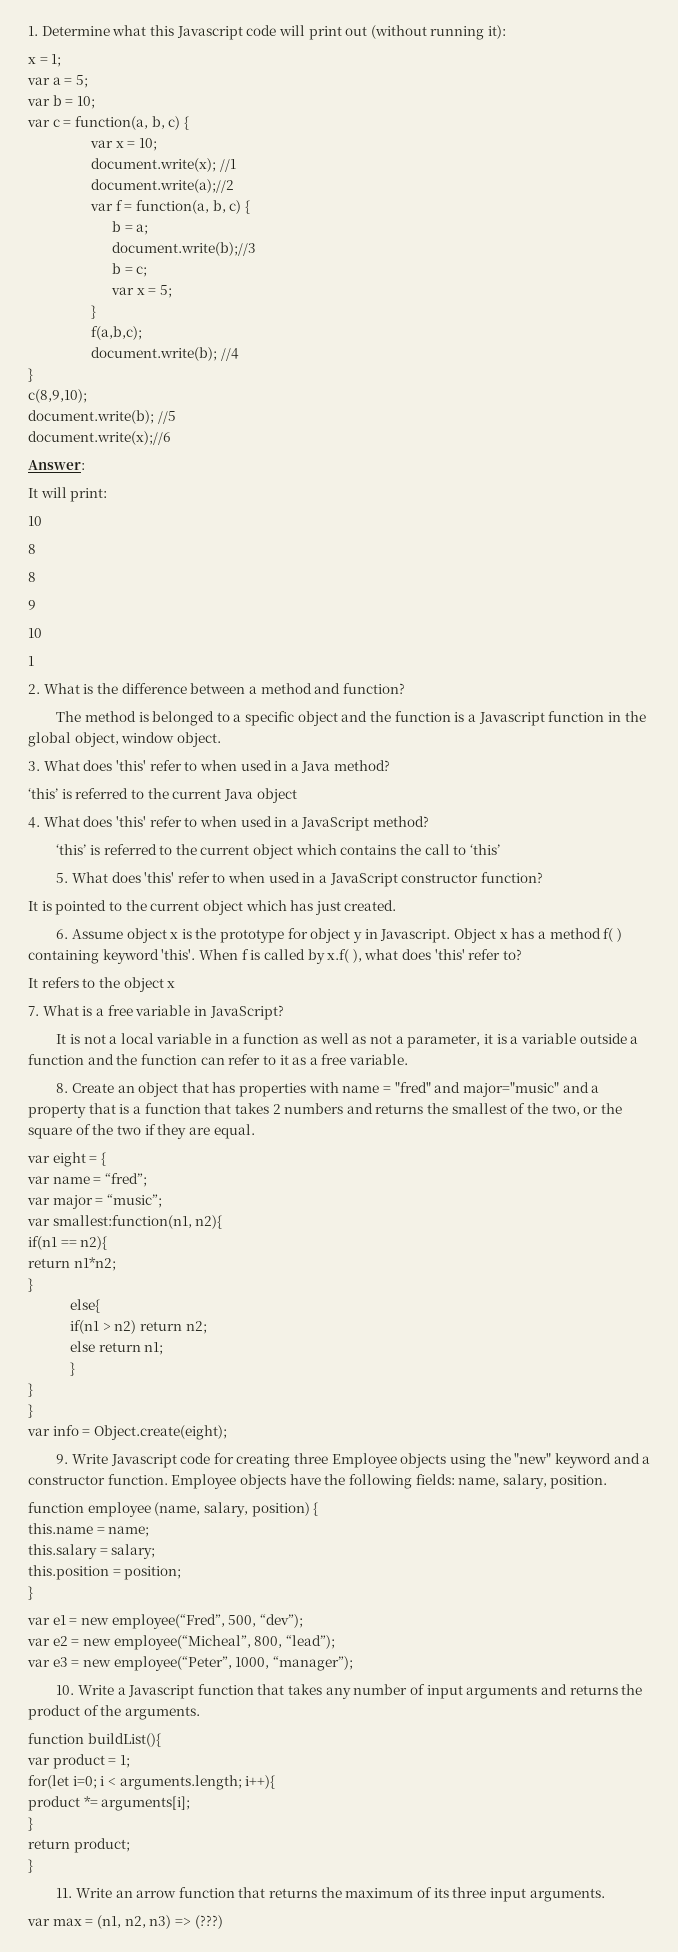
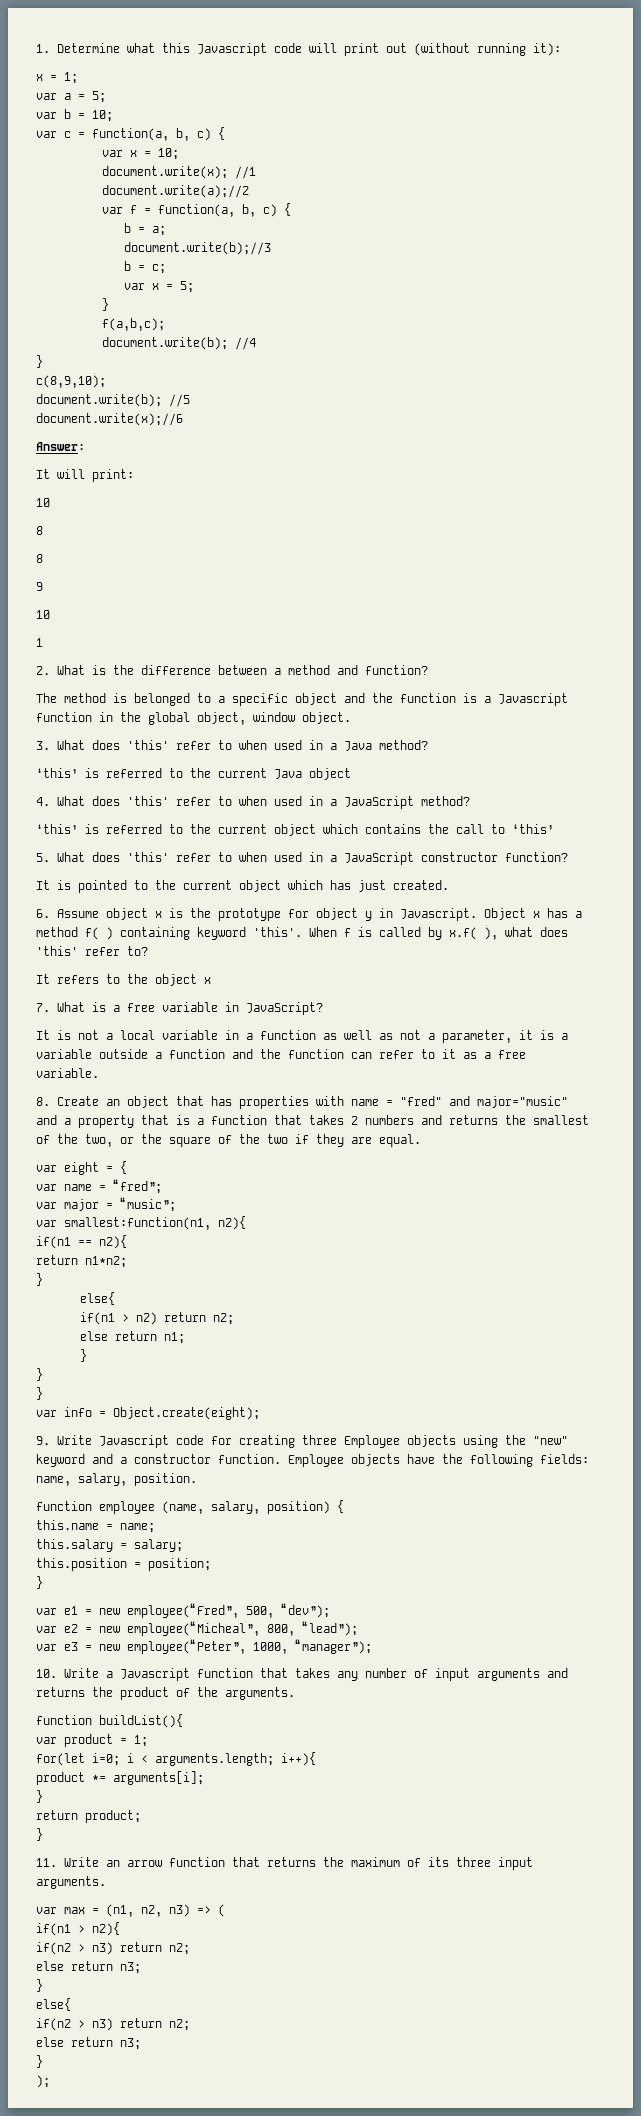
[194,1915,223,1929] (???) -> [218,1904,225,1917] [36,1922,120,1936] [36,1942,190,1955] [36,1961,141,1974] [36,1979,43,1992] [36,1998,71,2011] [36,2018,190,2031] [36,2037,141,2050] [36,2055,43,2068] [36,2075,50,2088] ( // if(n1 > n2){ // if(n2 > n3) return n2; // else return n3; // } // else{ // if(n2 > n3) return n2; // else return n3; // } // );

